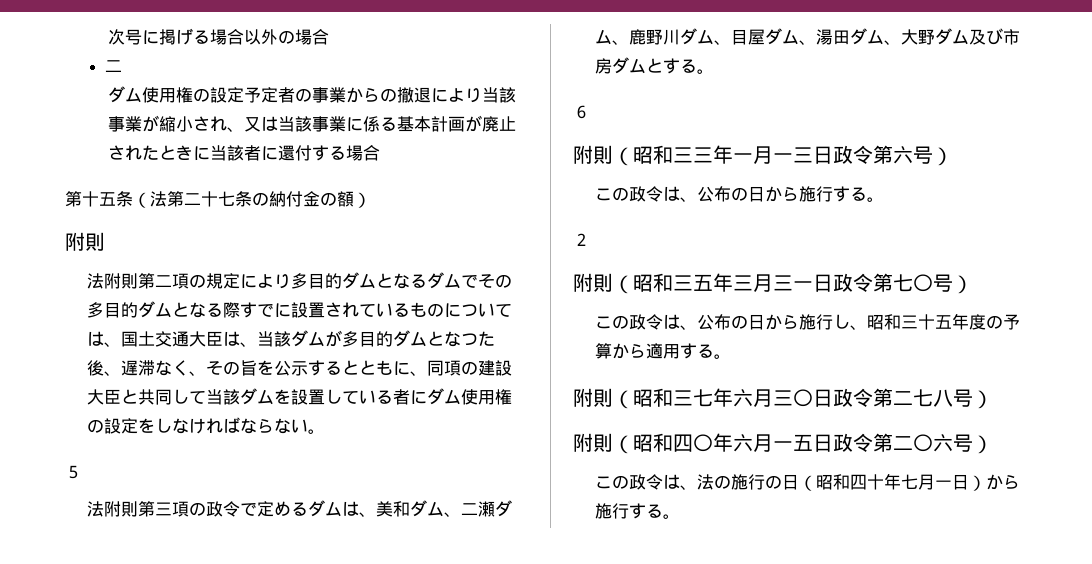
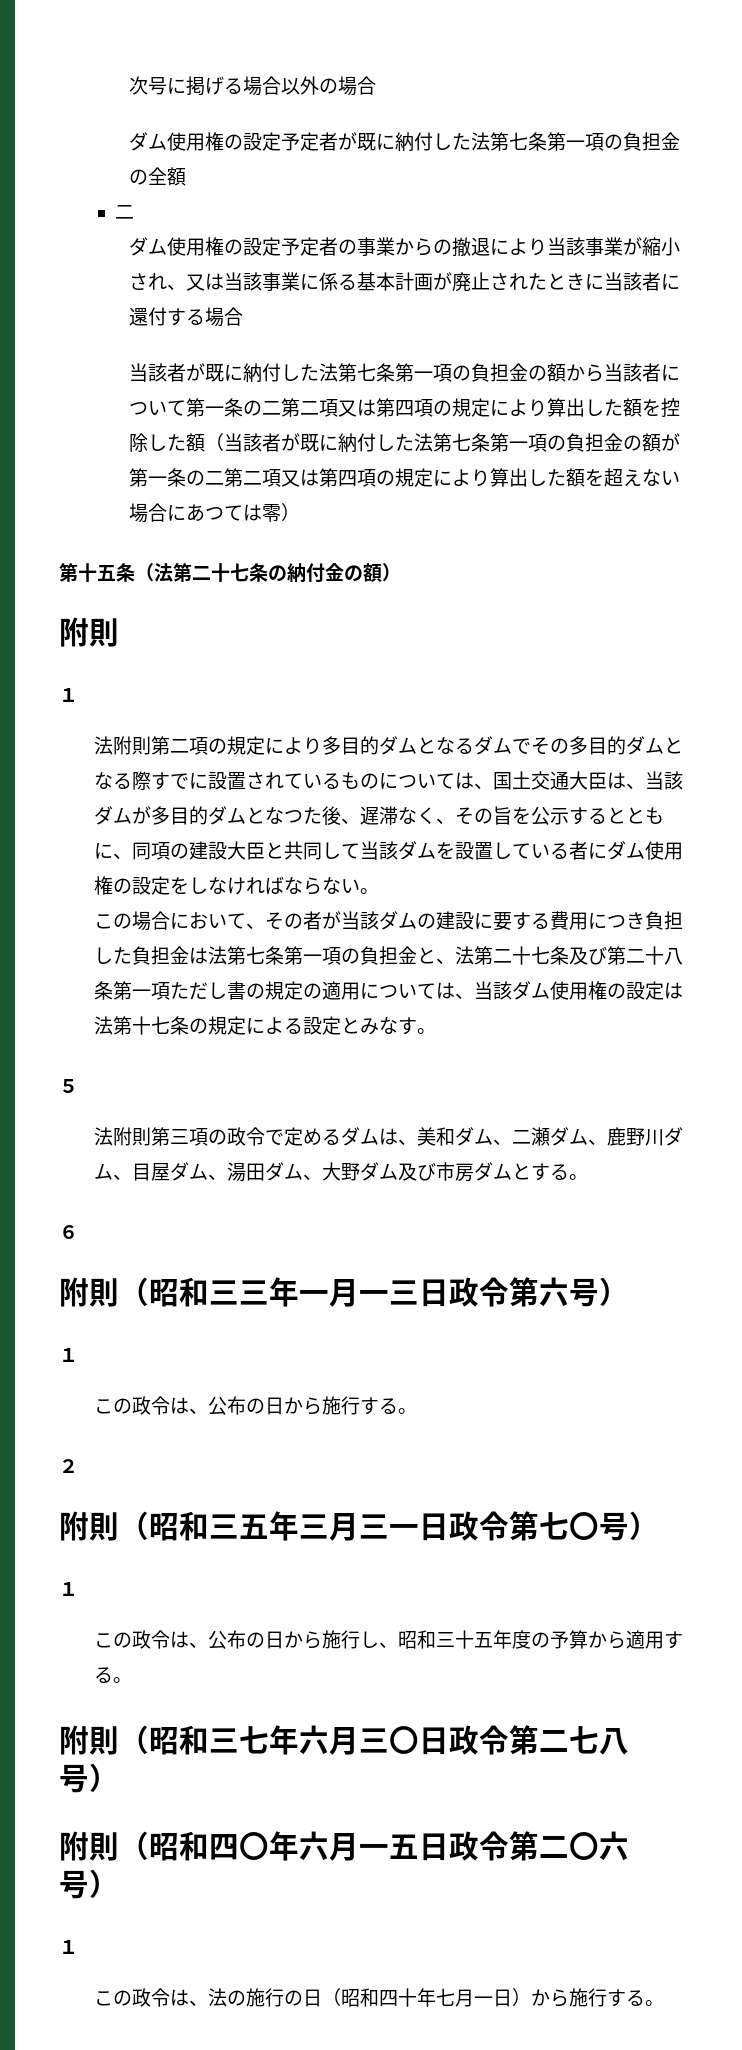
(330, 37) none -> [128,132,680,152] [128,167,186,186] // ダム使用権の設定予定者が既に納付した法第七条第一項の負担金の全額
(381, 153) none -> [128,363,680,383] [128,398,680,418] [128,433,680,453] [128,468,680,487] [128,503,300,523] // 当該者が既に納付した法第七条第一項の負担金の額から当該者について第一条の二第二項又は第四項の規定により算出した額を控除した額（当該者が既に納付した法第七条第一項の負担金の額が第一条の二第二項又は第四項の規定により算出した額を超えない場合にあつては零）
(105, 241) none -> [59,688,78,702] // １
(325, 431) none -> [93,911,683,931] [93,946,683,965] [93,981,683,1000] [93,1016,436,1035] // この場合において、その者が当該ダムの建設に要する費用につき負担した負担金は法第七条第一項の負担金と、法第二十七条及び第二十八条第一項ただし書の規定の適用については、当該ダム使用権の設定は法第十七条の規定による設定とみなす。
(953, 156) none -> [59,1348,78,1362] // １
(973, 284) none -> [59,1582,78,1596] // １
(993, 444) none -> [59,1940,78,1954] // １

